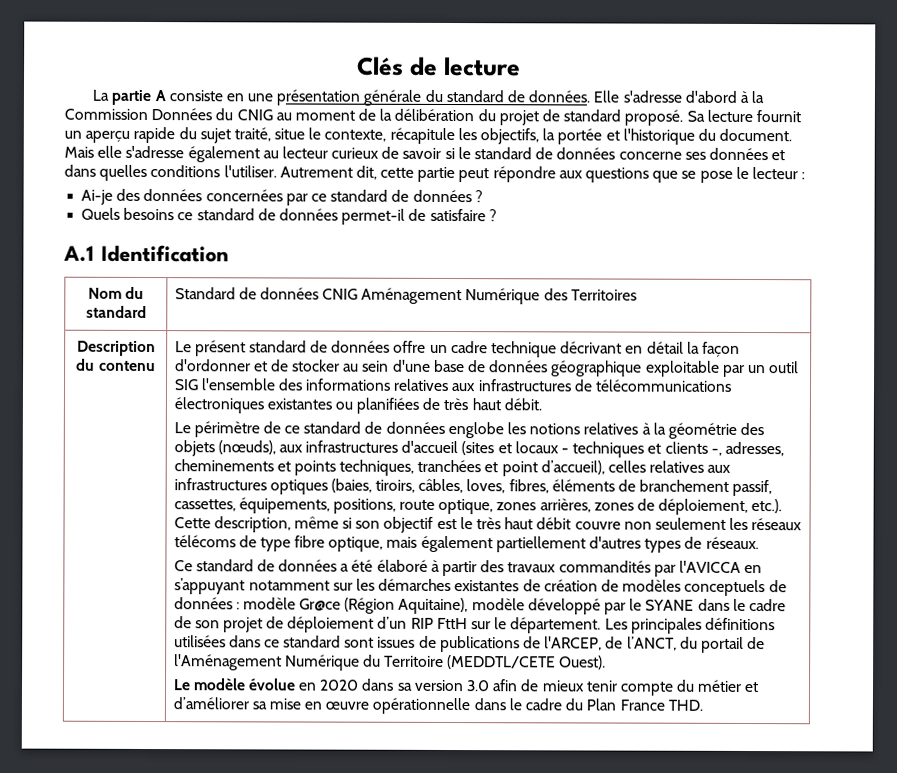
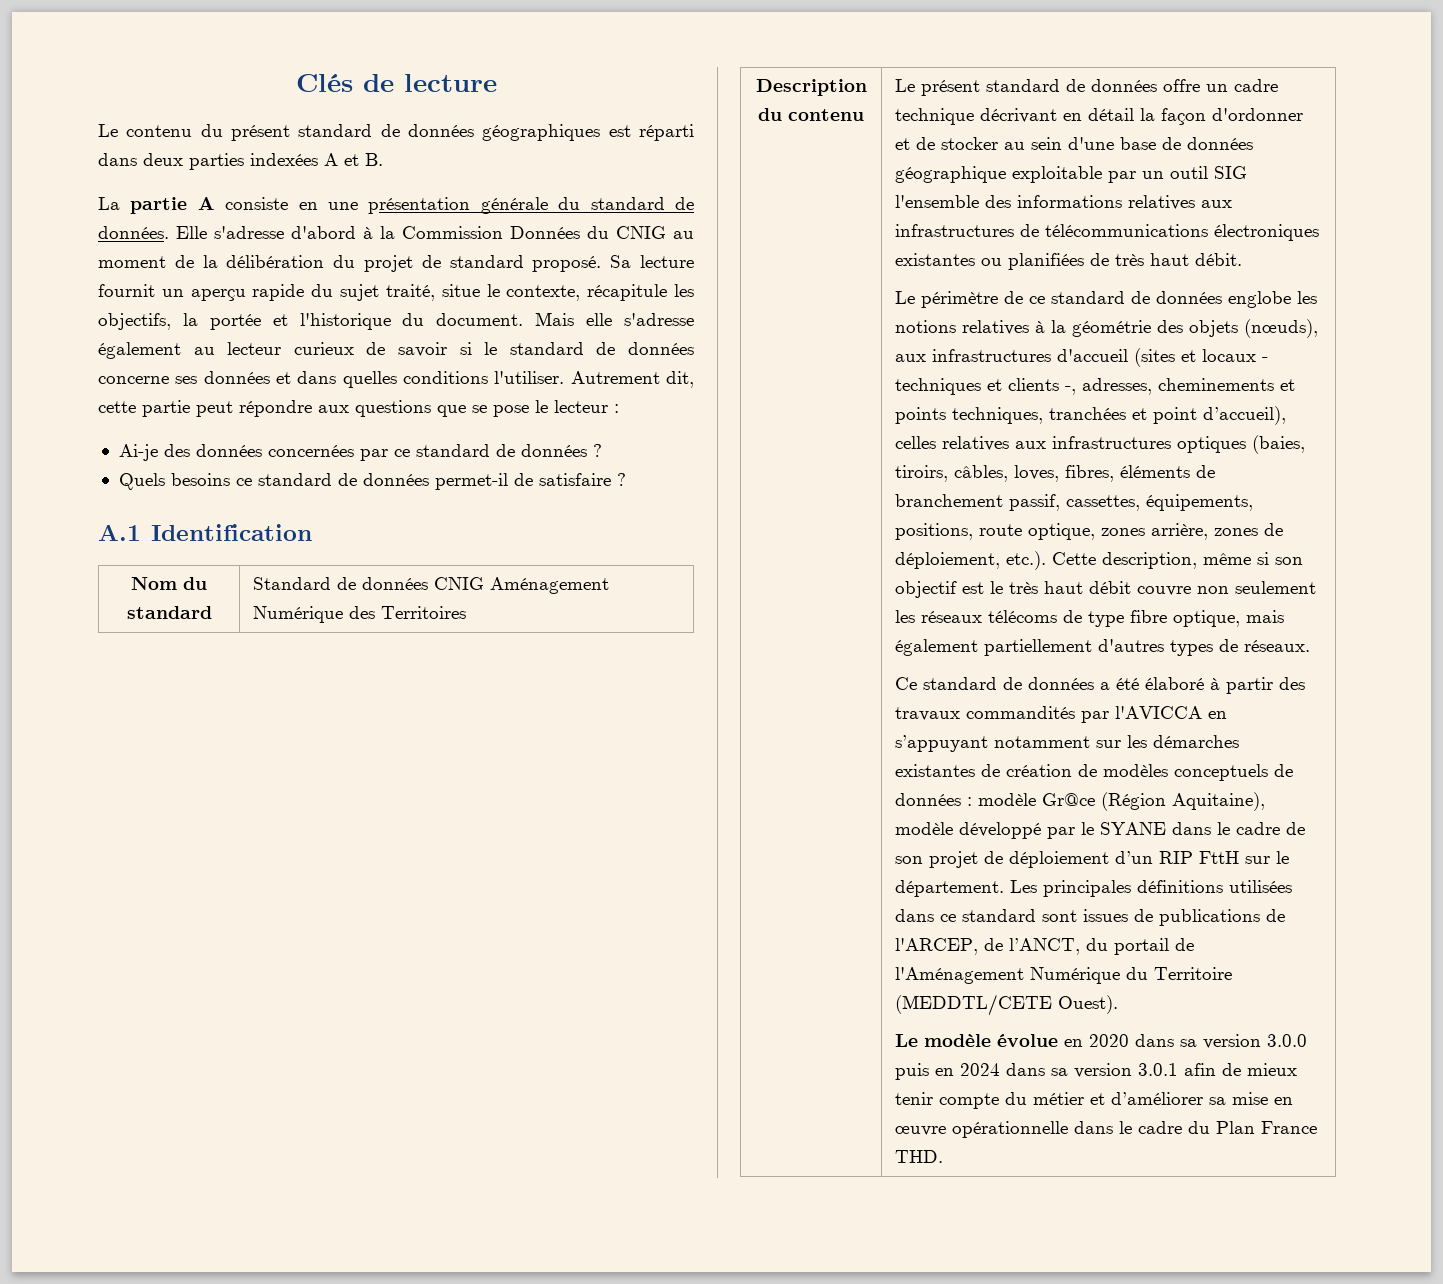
(521, 66) none -> [98,124,694,141] [98,153,383,170] // Le contenu du présent standard de données géographiques est réparti dans deux parties indexées A et B.
[539,498,591,513] arrières, -> [1151,523,1209,540] arrière,
[465,680,490,692] 3.0 -> [1267,1034,1308,1047] [895,1063,1179,1080] 3.0.0 puis en 2024 dans sa version 3.0.1

